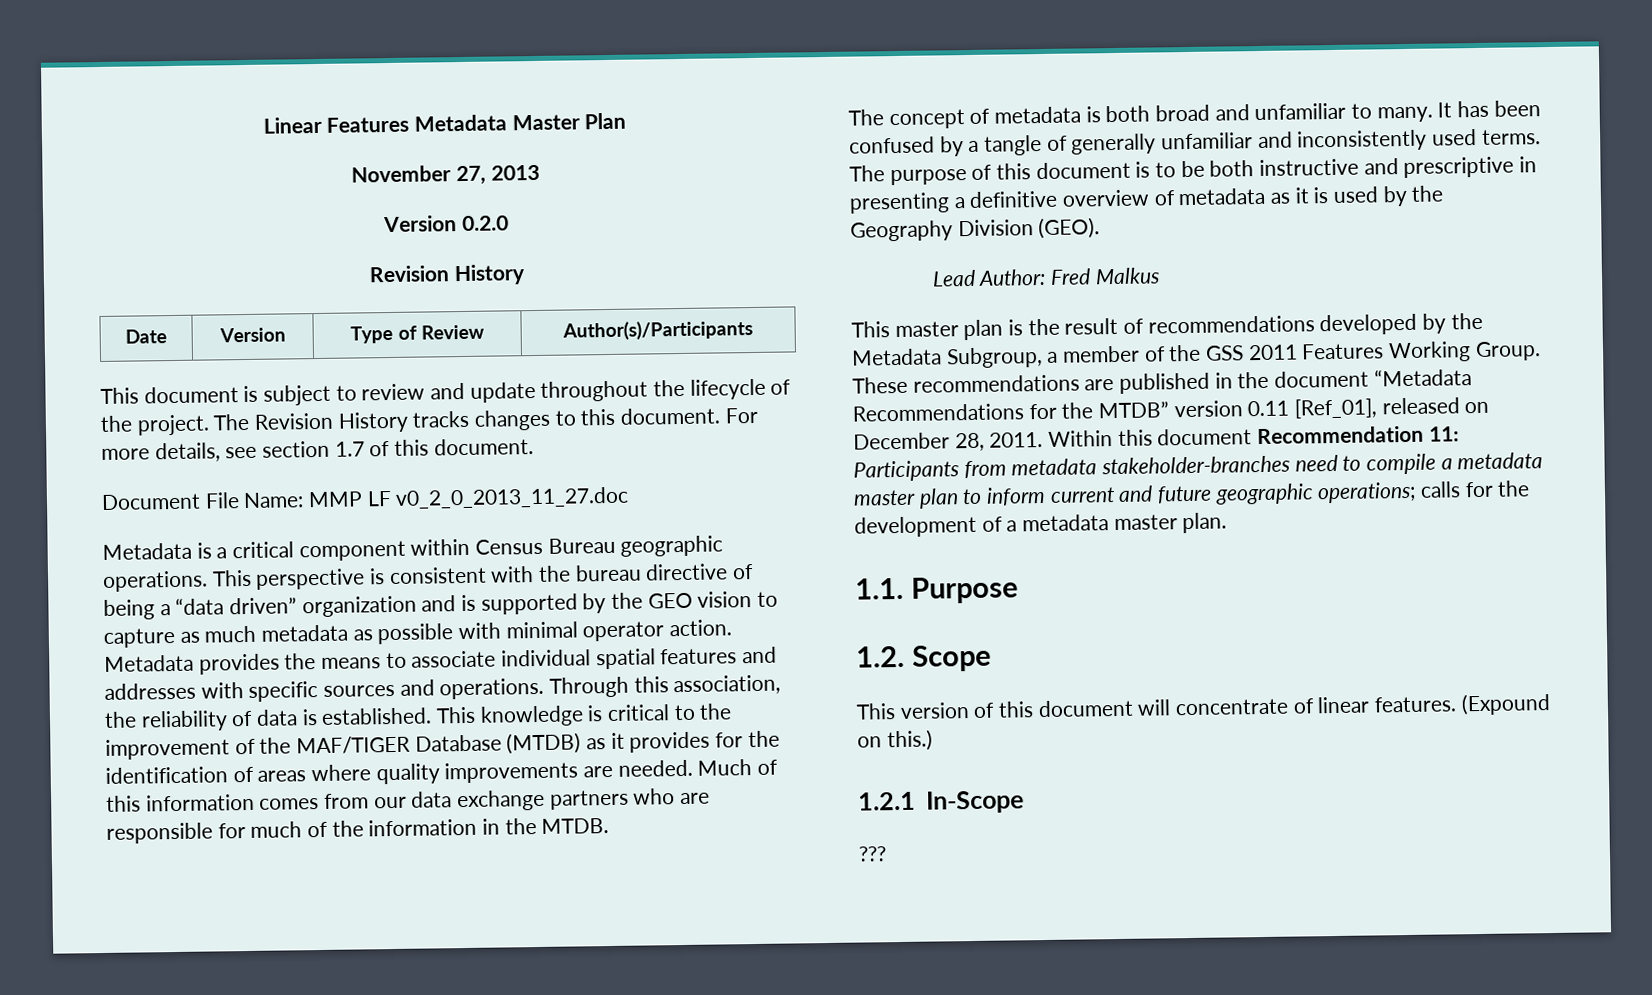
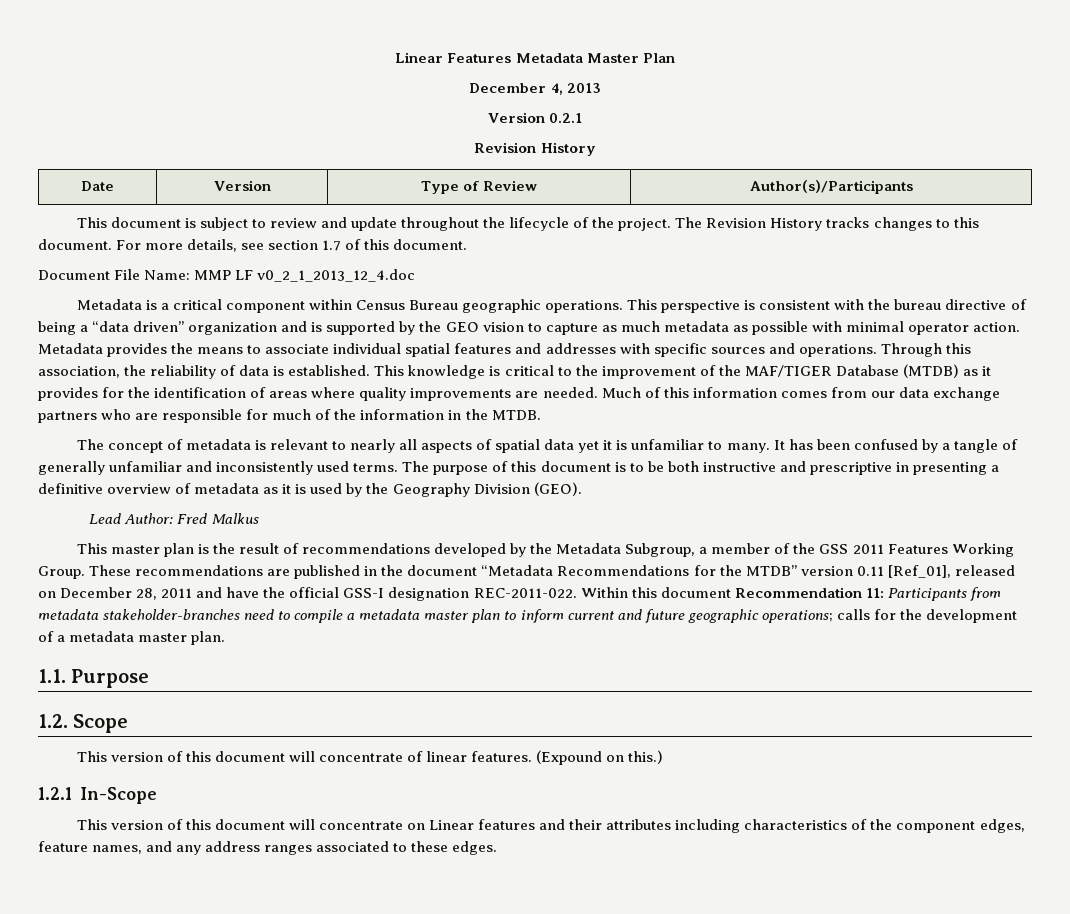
[351,165,486,186] November 27, -> [469,83,563,95] December 4,
[461,215,509,232] 0.2.0 -> [549,113,583,123] 0.2.1
[395,486,630,509] v0_2_0_2013_11_27.doc -> [257,269,416,282] v0_2_1_2013_12_4.doc
[1105,104,1250,123] both broad and -> [269,439,628,453] relevant to nearly all aspects of spatial data yet it is
[989,432,1044,448] 2011. -> [161,587,577,601] 2011 and have the official GSS-I designation REC-2011-022.
[858,846,887,862] ??? -> [76,819,1025,833] [38,841,498,855] This version of this document will concentrate on Linear features and their attributes including characteristics of the component edges, feature names, and any address ranges associated to these edges.

